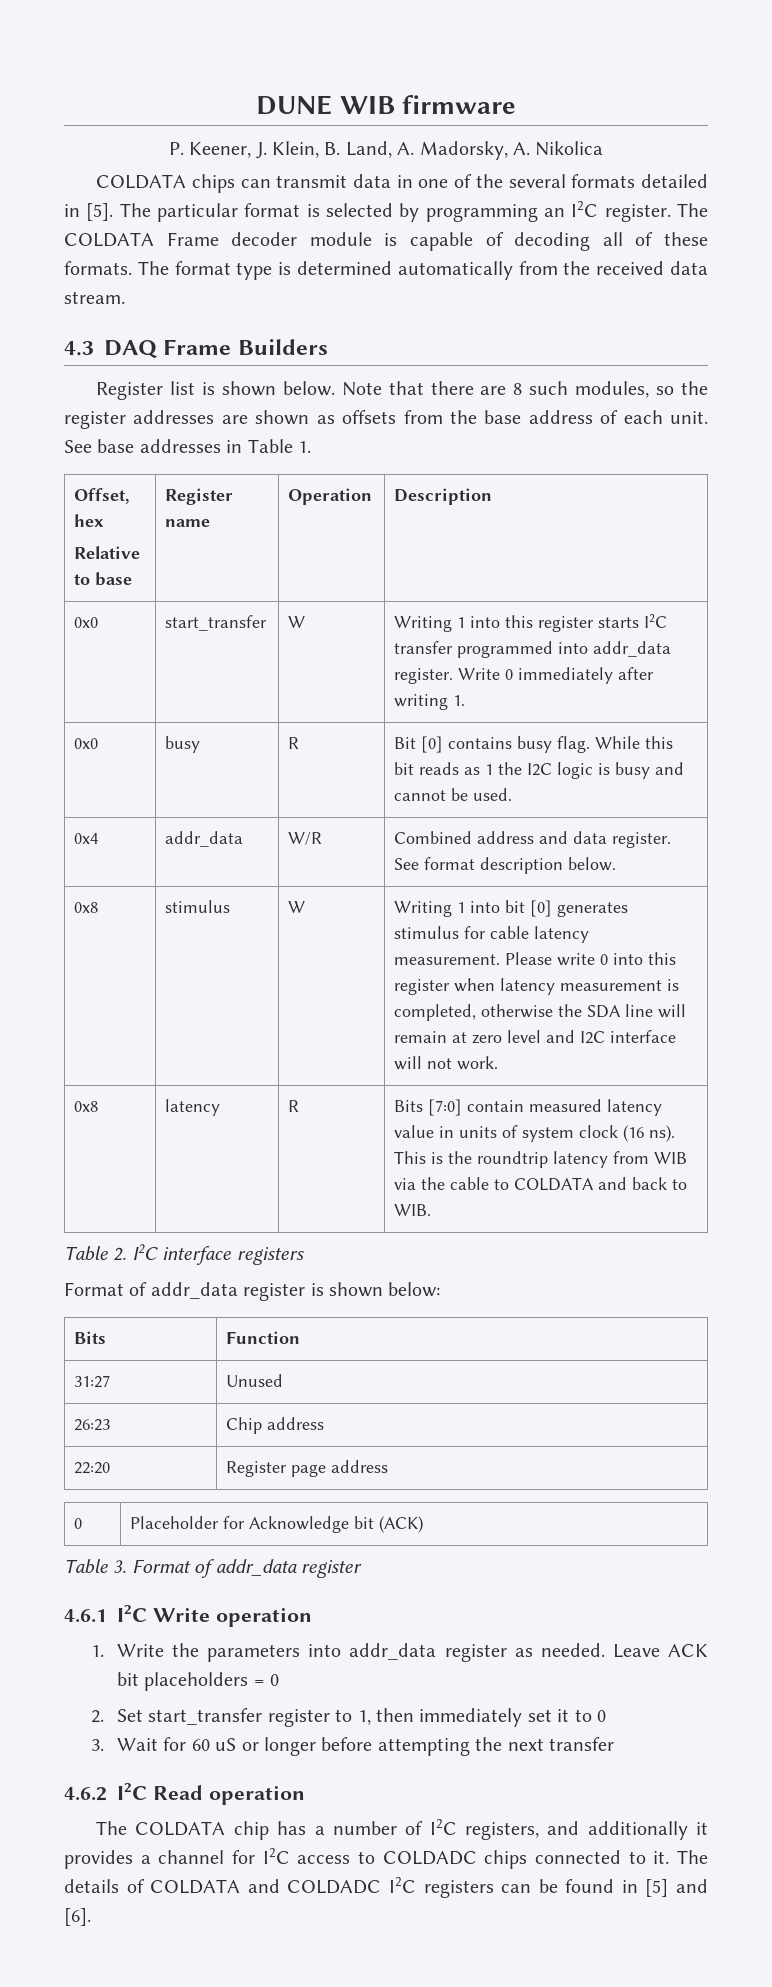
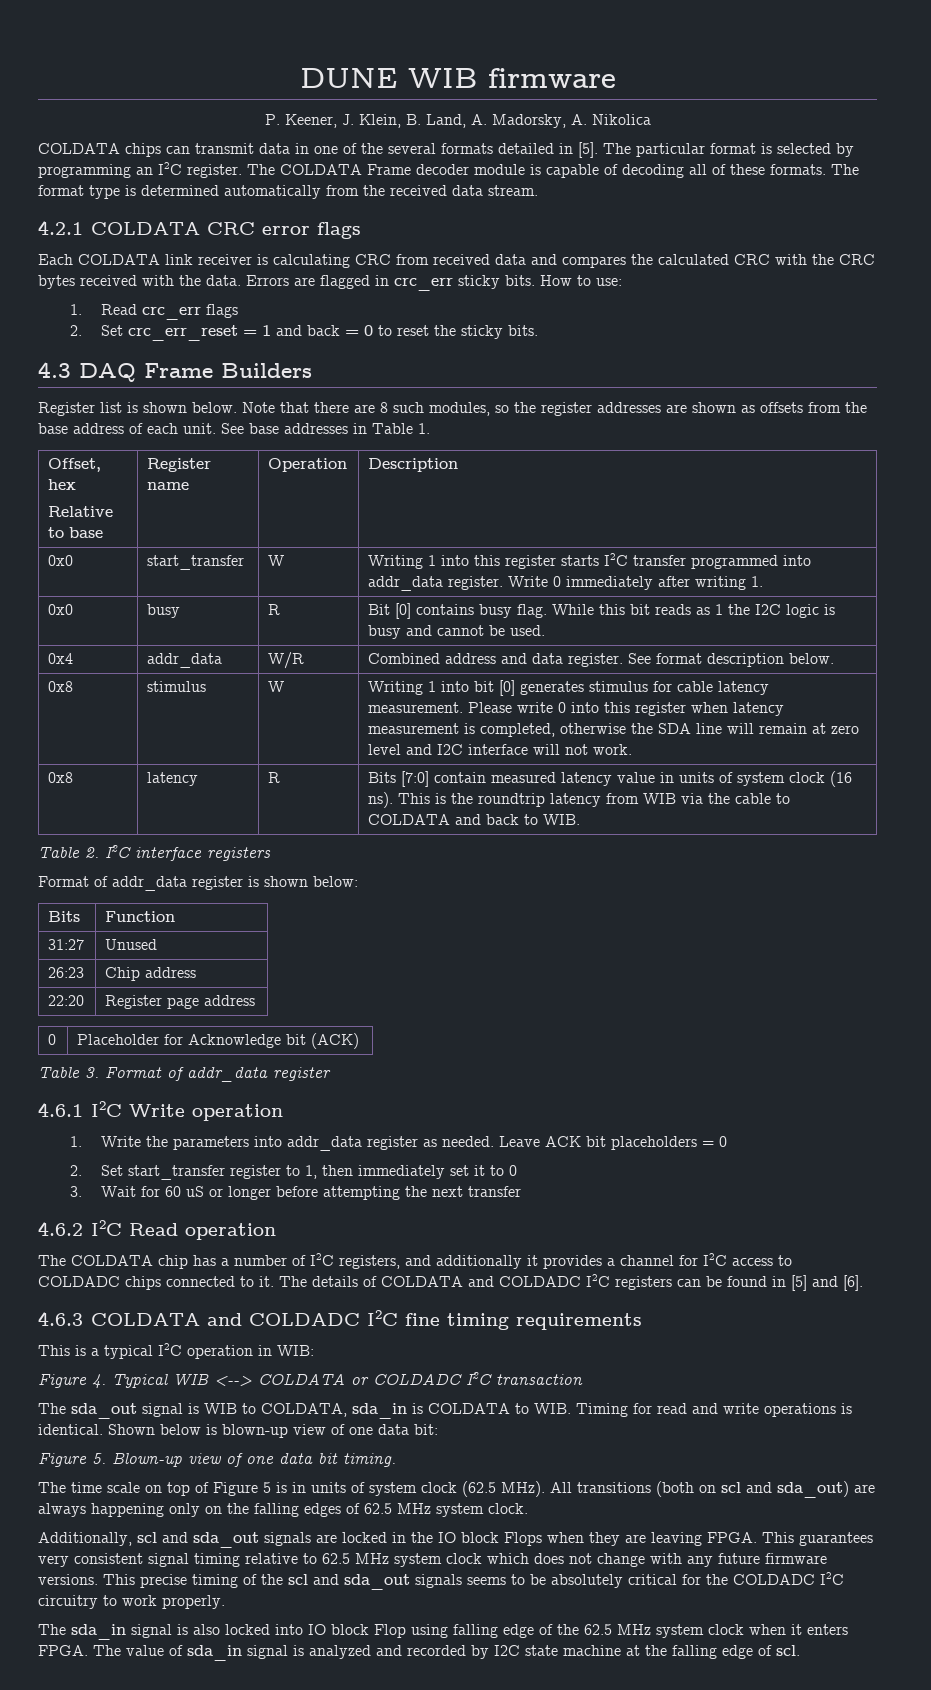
(125, 297) none -> [38,220,361,239] [38,254,875,268] [38,275,622,291] [69,304,239,320] [69,325,539,341] // 4.2.1 COLDATA CRC error flags // Each COLDATA link receiver is calculating CRC from received data and compares the calculated CRC with the CRC bytes received with the data. Errors are flagged in crc_err sticky bits. How to use: // 1. Read crc_err flags // 2. Set crc_err_reset = 1 and back = 0 to reset the sticky bits.
(91, 1917) none -> [38,1310,642,1330] [38,1343,314,1359] [38,1372,583,1389] [38,1403,852,1419] [38,1424,438,1438] [38,1452,396,1467] [38,1481,875,1498] [38,1503,528,1517] [38,1532,873,1548] [38,1553,827,1567] [38,1572,844,1590] [38,1595,225,1609] [38,1624,848,1640] [38,1645,800,1661] // 4.6.3 COLDATA and COLDADC I2C fine timing requirements // This is a typical I2C operation in WIB: // Figure 4. Typical WIB <--> COLDATA or COLDADC I2C transaction // The sda_out signal is WIB to COLDATA, sda_in is COLDATA to WIB. Timing for read and write operations is identical. Shown below is blown-up view of one data bit: // Figure 5. Blown-up view of one data bit timing. // The time scale on top of Figure 5 is in units of system clock (62.5 MHz). All transitions (both on scl and sda_out) are always happening only on the falling edges of 62.5 MHz system clock. // Additionally, scl and sda_out signals are locked in the IO block Flops when they are leaving FPGA. This guarantees very consistent signal timing relative to 62.5 MHz system clock which does not change with any future firmware versions. This precise timing of the scl and sda_out signals seems to be absolutely critical for the COLDADC I2C circuitry to work properly. // The sda_in signal is also locked into IO block Flop using falling edge of the 62.5 MHz system clock when it enters FPGA. The value of sda_in signal is analyzed and recorded by I2C state machine at the falling edge of scl.

